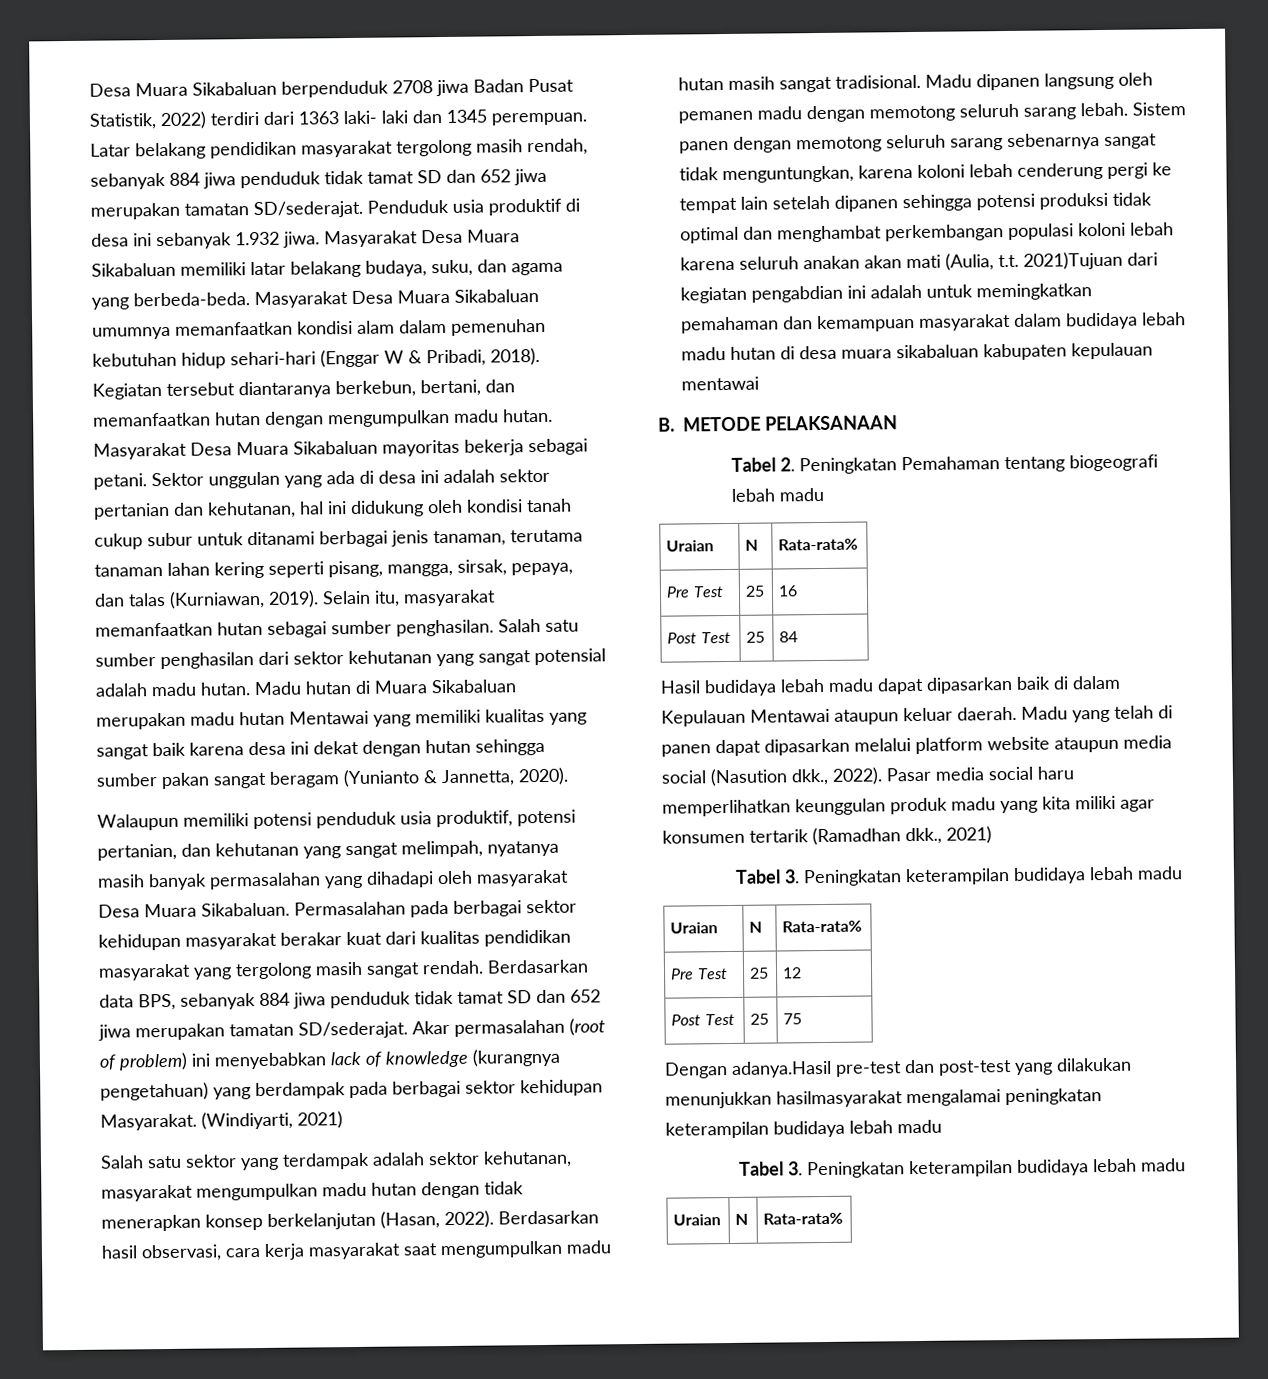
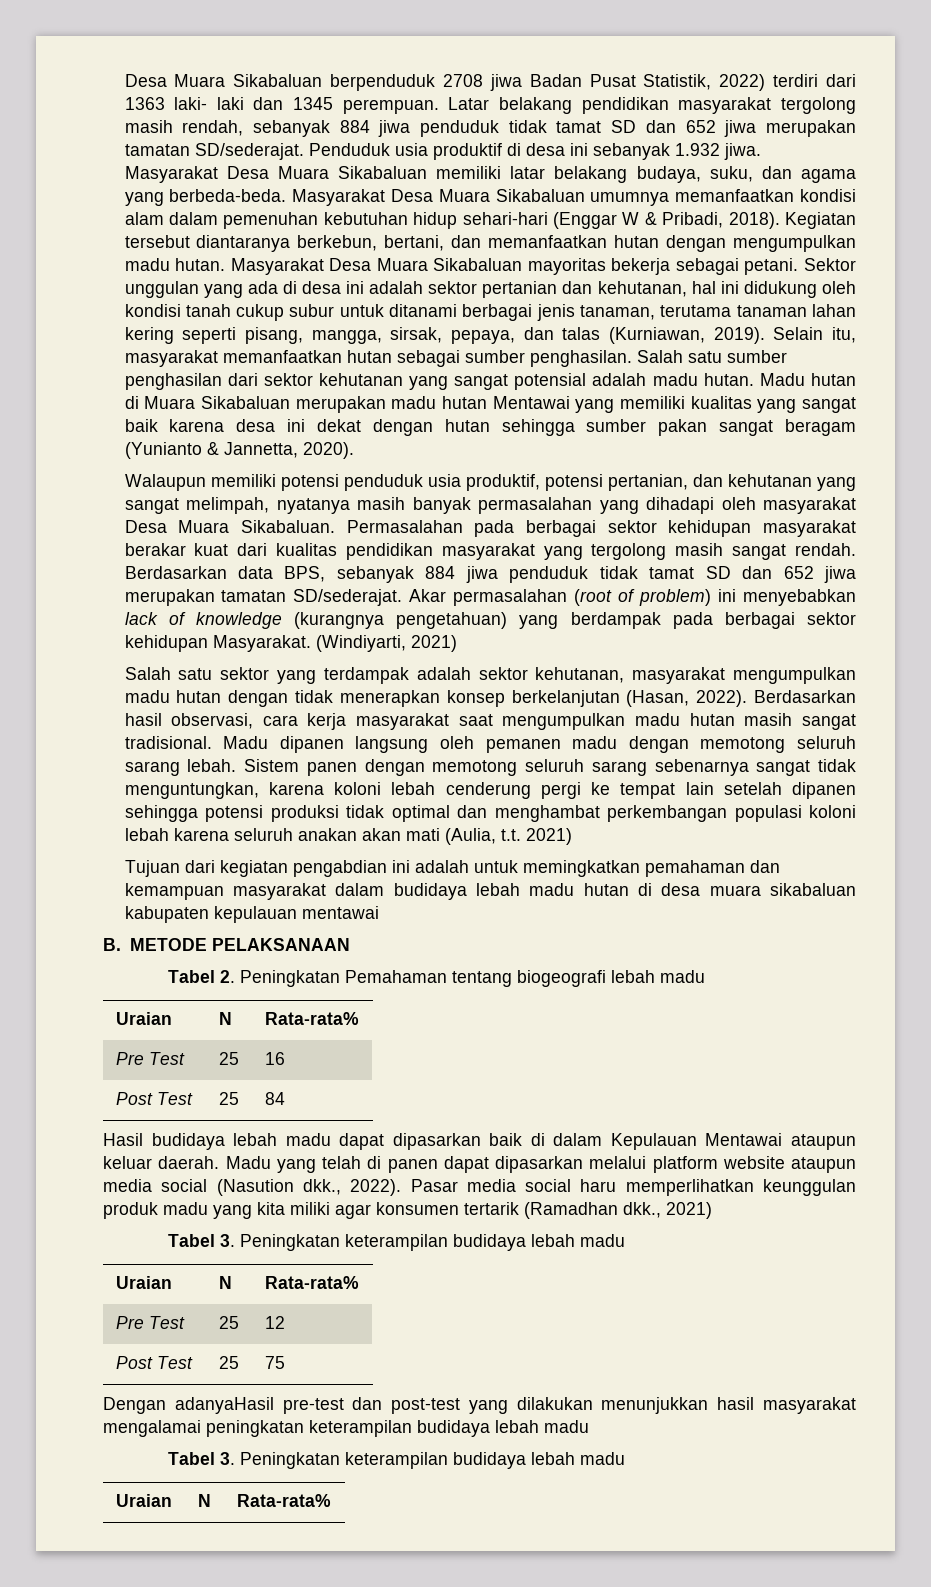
[1023,251,1124,270] 2021)Tujuan -> [525,828,572,845] [124,860,180,877] 2021) // Tujuan
[731,1060,832,1078] adanya.Hasil -> [174,1397,274,1414] adanyaHasil
[776,1090,903,1108] hasilmasyarakat -> [717,1397,856,1414] hasil masyarakat

